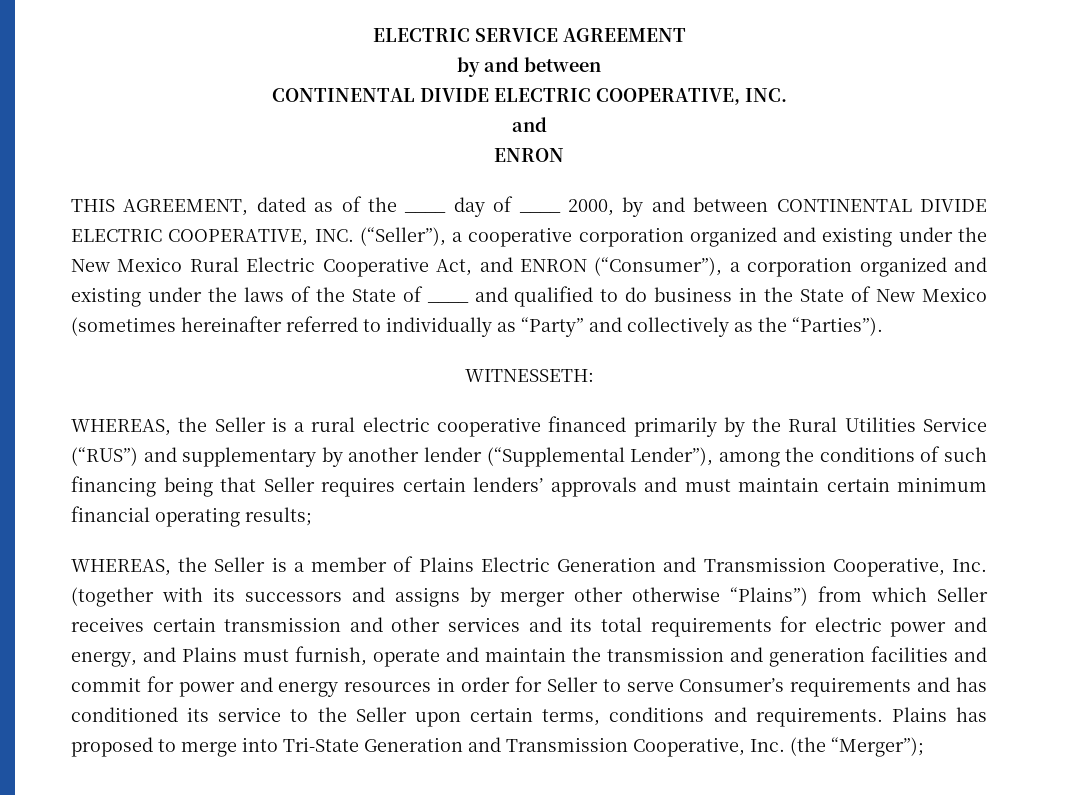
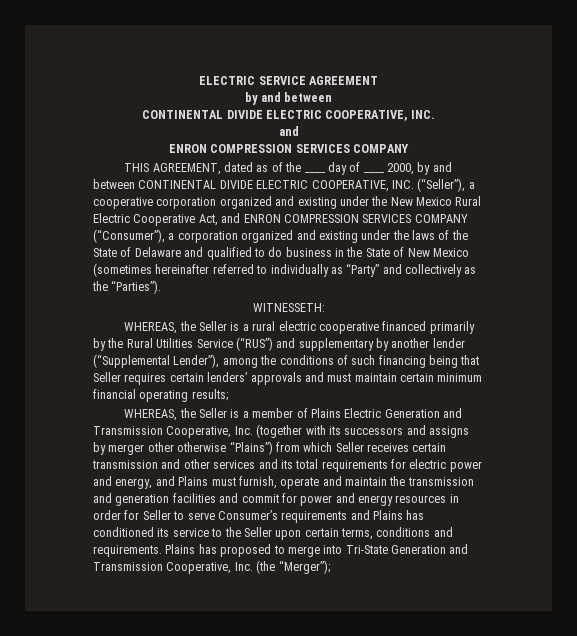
(564, 155) none -> [210,144,410,153] COMPRESSION SERVICES COMPANY
(587, 265) none -> [283,214,468,223] COMPRESSION SERVICES COMPANY
[426,302,469,303] ____ -> [134,247,181,257] Delaware
(951, 684) none -> [373,510,403,520] Plains

